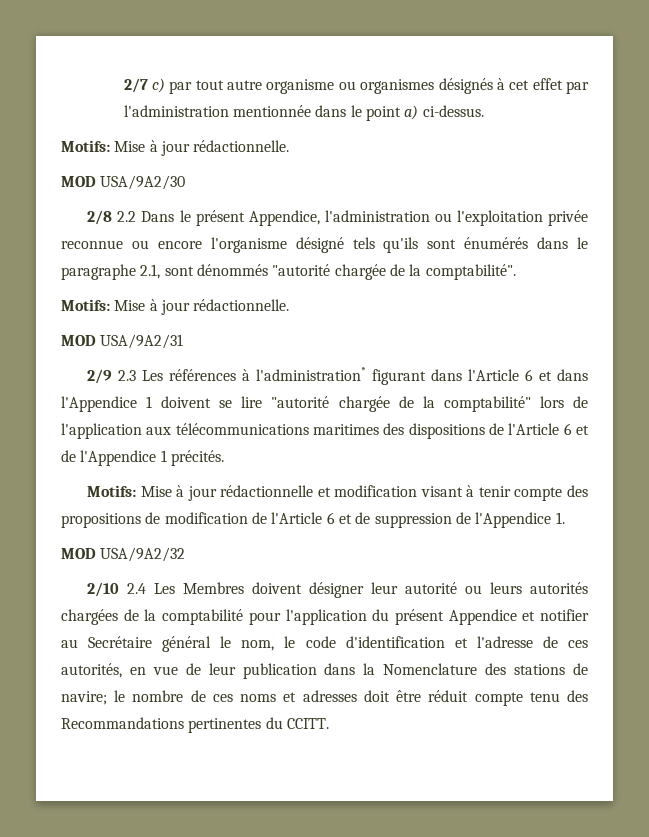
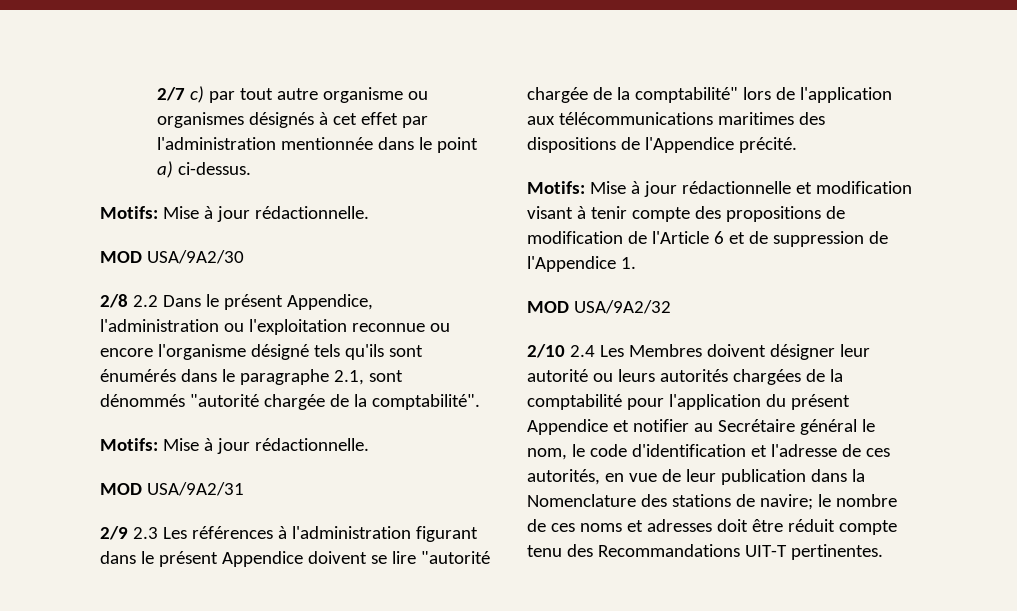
[548,210,589,226] privée -> (347, 327) none
[256,367,367,381] l'administration* -> [291,526,411,539] l'administration
[468,369,588,381] [61,396,153,412] l'Article 6 et dans l'Appendice 1 -> [140,551,303,567] le présent Appendice
[508,423,589,435] [61,450,224,466] l'Article 6 et de l'Appendice 1 précités. -> [644,137,797,153] l'Appendice précité.
[188,717,329,733] pertinentes du CCITT. -> [744,544,883,560] UIT-T pertinentes.

